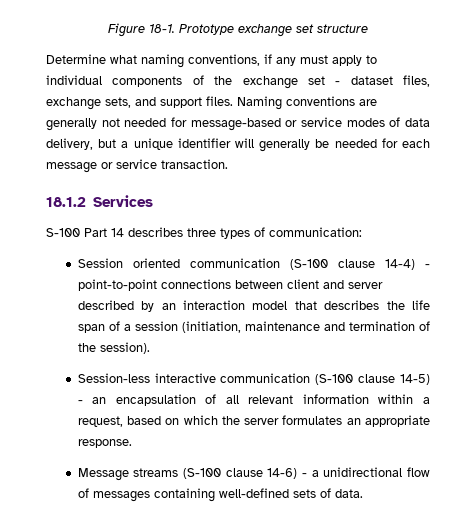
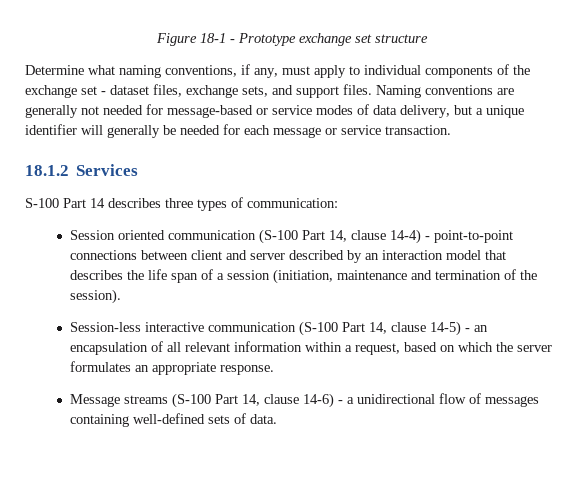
[149,24,175,33] 18-1. -> [199,33,235,43] 18-1 -
[276,57,296,66] any -> [254,68,278,78] any,
(328, 264) none -> [301,230,347,242] Part 14,
(354, 379) none -> [341,322,387,334] Part 14,
(222, 473) none -> [214,394,260,406] Part 14,

